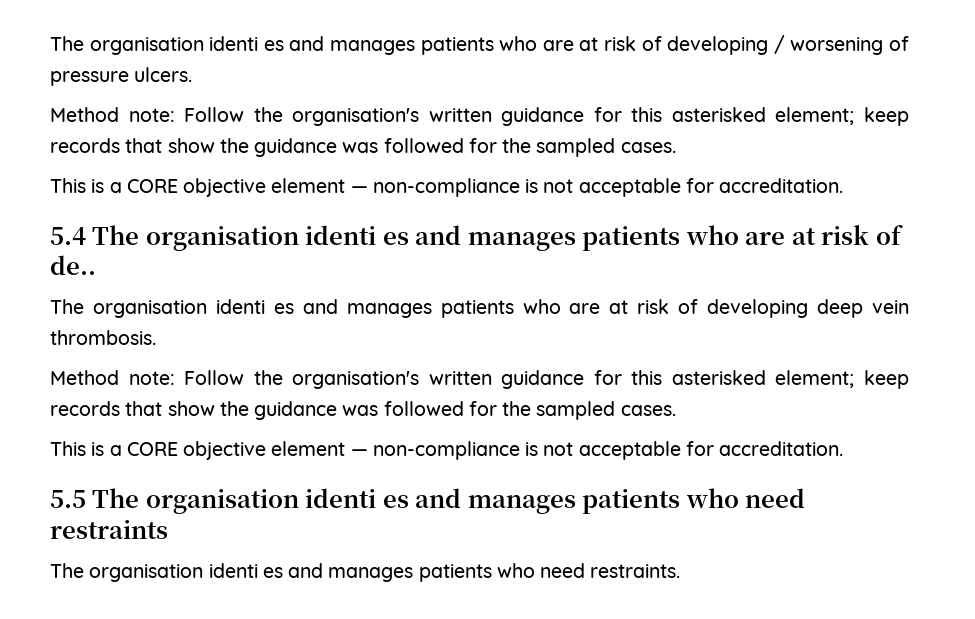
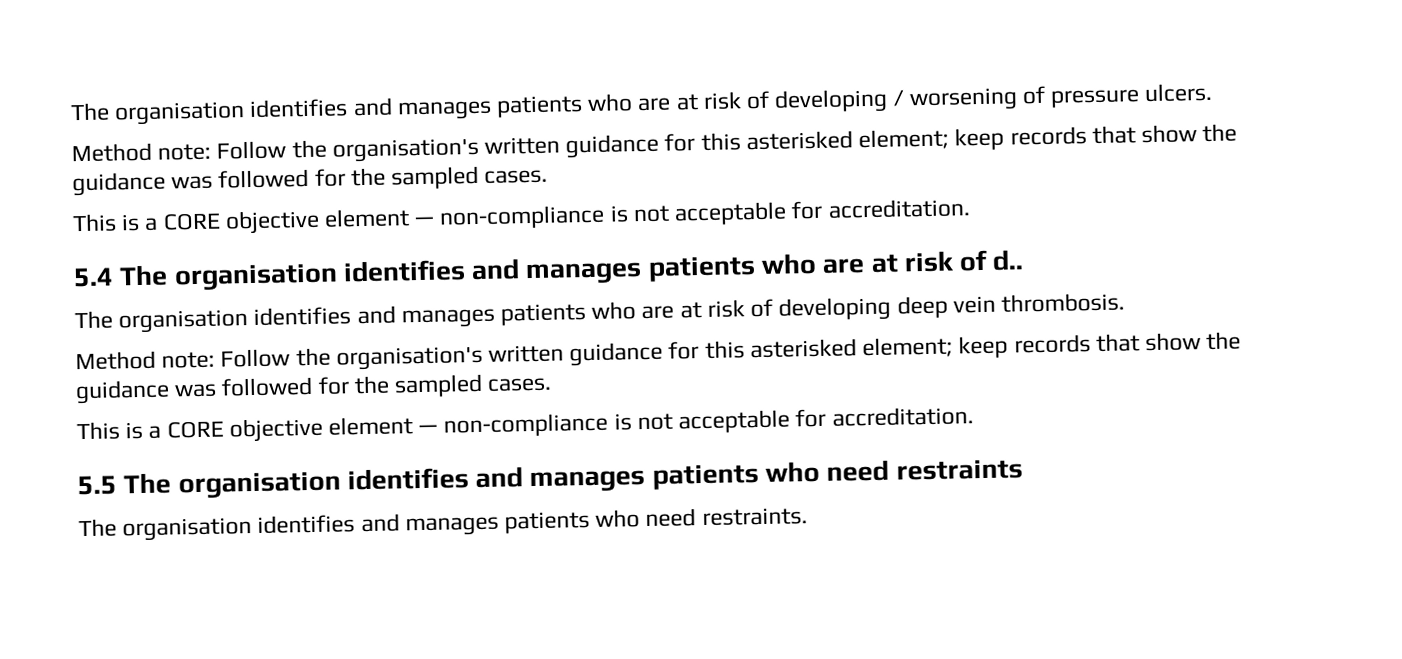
[50,36,284,55] The organisation identi es -> [70,98,349,126] The organisation identifies
[305,224,903,251] [50,255,96,275] [50,299,294,318] identi es and manages patients who are at risk of de.. // The organisation identi es -> [342,249,1024,285] [74,306,352,334] identifies and manages patients who are at risk of d.. // The organisation identifies
[305,488,409,508] identi es -> [346,467,469,491] identifies
[208,563,283,578] identi es -> [257,514,356,534] identifies

